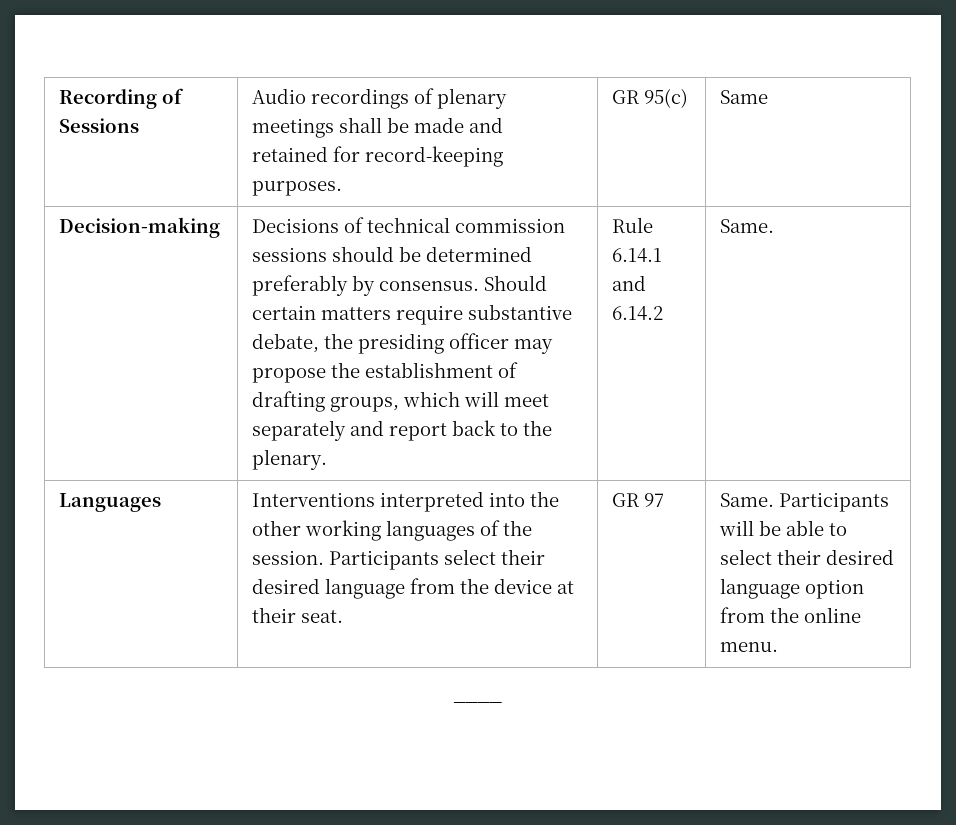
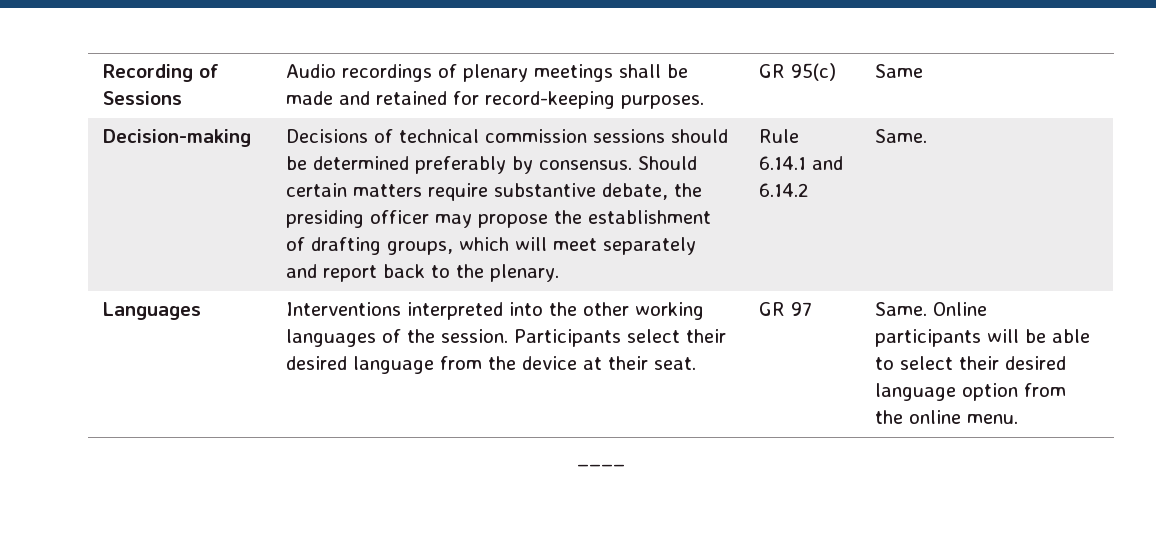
[779,492,890,512] Participants -> [933,302,988,316] [875,329,982,347] Online participants

